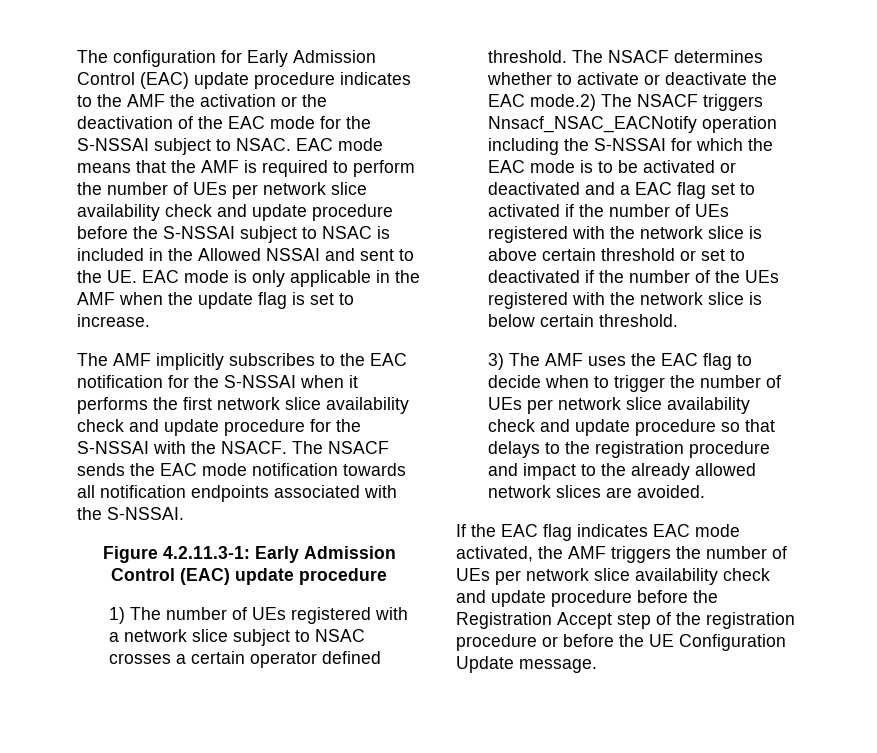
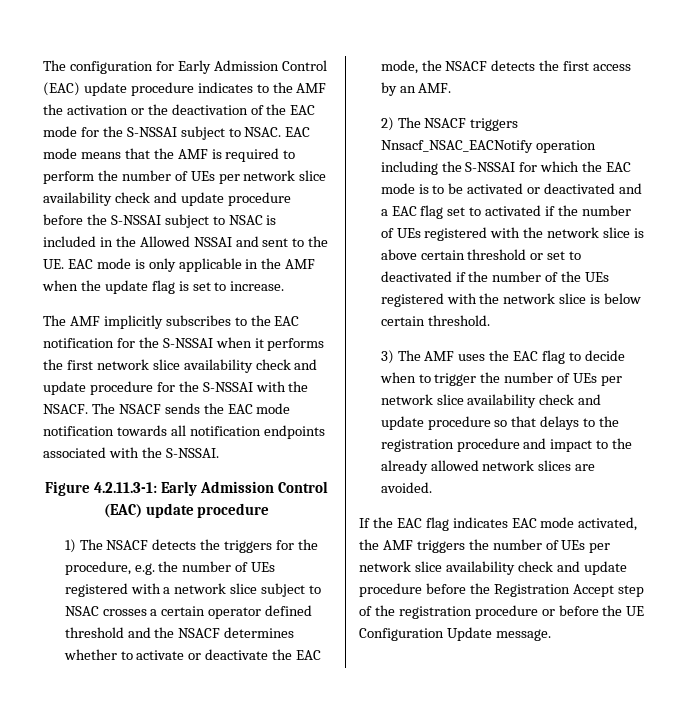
(162, 613) none -> [106,539,318,553] [64,561,179,575] NSACF detects the triggers for the procedure, e.g. the
[488,50,604,63] threshold. The -> [64,627,175,638] threshold and the
[530,94,597,111] mode.2) -> [380,60,632,74] [380,82,452,96] [380,117,394,131] mode, the NSACF detects the first access by an AMF. // 2)

